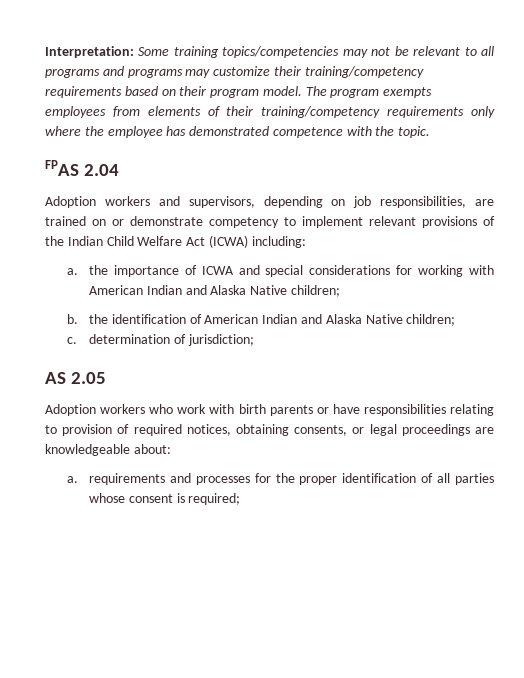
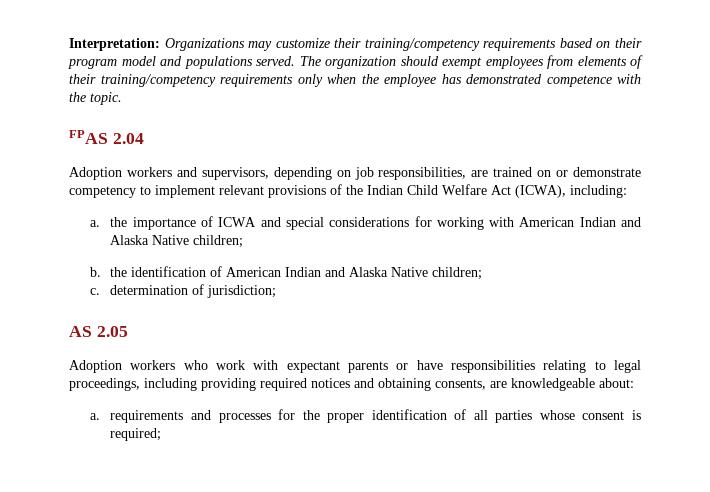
[138,46,495,58] [45,66,183,78] Some training topics/competencies may not be relevant to all programs and programs -> [164,38,245,51] Organizations
[262,86,433,98] model. The program exempts -> [121,56,482,69] model and populations served. The organization should exempt
[45,126,81,136] where -> [327,74,356,84] when
[208,235,248,248] (ICWA) -> [515,185,566,198] (ICWA),
[238,404,266,414] birth -> [286,361,340,373] expectant
[62,424,470,436] provision of required notices, obtaining consents, or legal proceedings -> [614,360,641,373] [69,378,486,391] legal proceedings, including providing required notices and obtaining consents,

